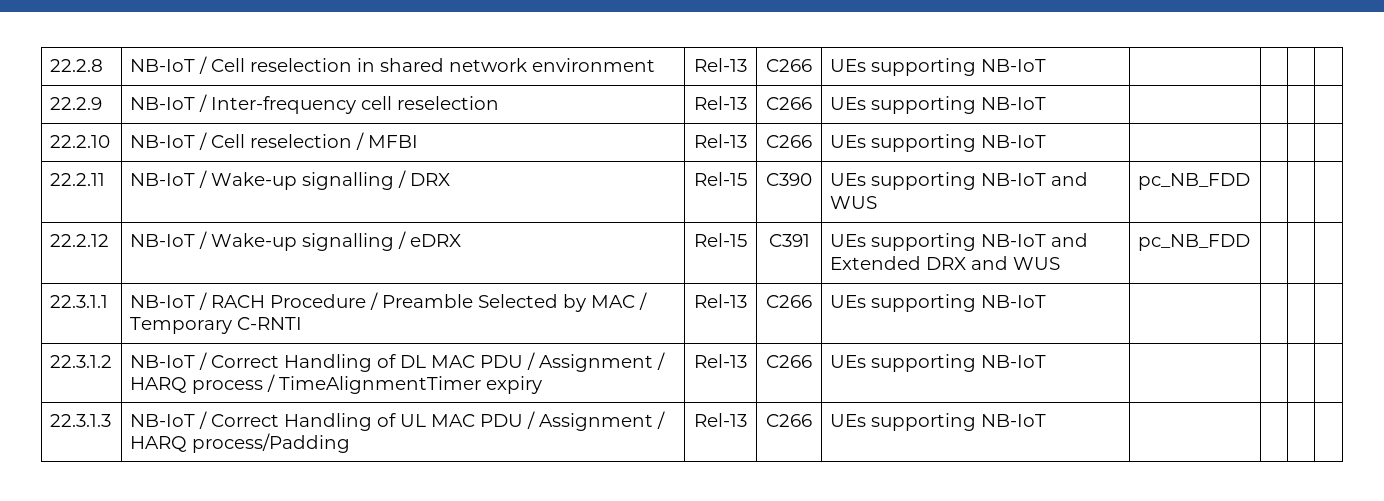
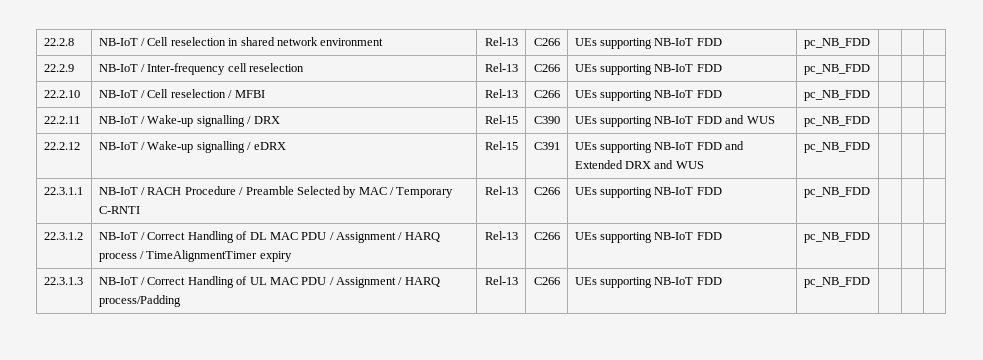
(1046, 65) | -> [696,38,722,46] [803,38,870,49] FDD | pc_NB_FDD
(1046, 103) | -> [696,64,722,72] [803,64,870,75] FDD | pc_NB_FDD
(1046, 141) | -> [696,90,722,98] [803,90,870,101] FDD | pc_NB_FDD
(1046, 179) none -> [696,116,722,124] FDD
(1046, 240) none -> [696,142,722,150] FDD
(1046, 301) | -> [696,187,722,195] [803,187,870,198] FDD | pc_NB_FDD
(1046, 361) | -> [696,232,722,240] [803,232,870,243] FDD | pc_NB_FDD
(1046, 420) | -> [696,277,722,285] [803,277,870,288] FDD | pc_NB_FDD

